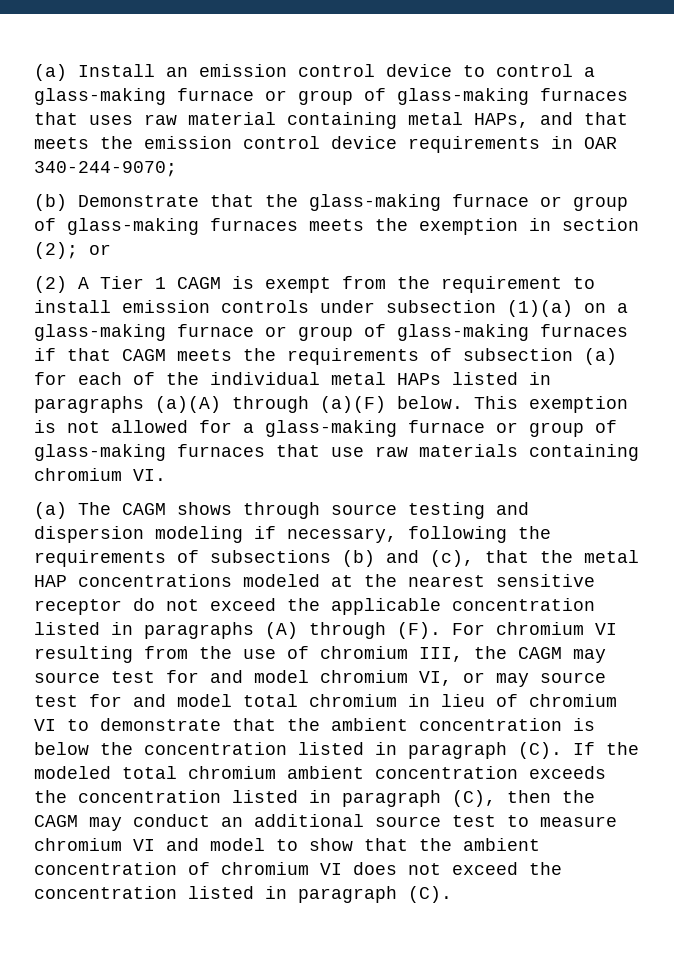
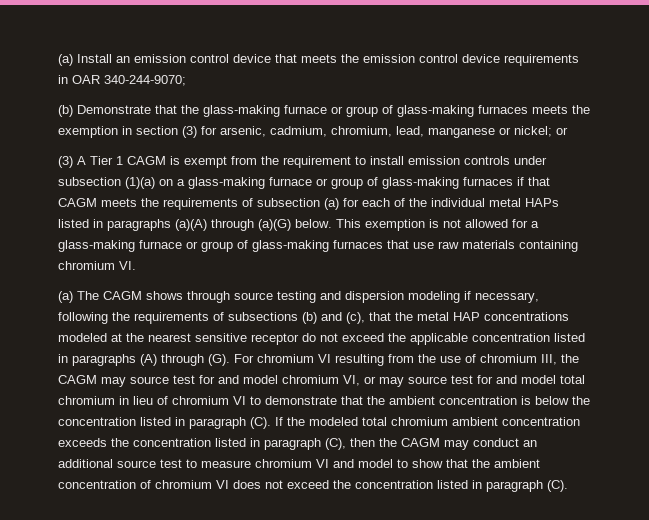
[463,64,595,77] [34,88,628,105] [34,112,573,129] to control a glass-making furnace or group of glass-making furnaces that uses raw material containing metal HAPs, and -> (271, 58) none
[34,242,78,259] (2); -> [182,126,552,138] (3) for arsenic, cadmium, chromium, lead, manganese or nickel;
[34,276,67,293] (2) -> [58,156,73,168] (3)
[320,396,386,413] (a)(F) -> [258,219,291,231] (a)(G)
[397,622,441,639] (F). -> [208,354,230,366] (G).

